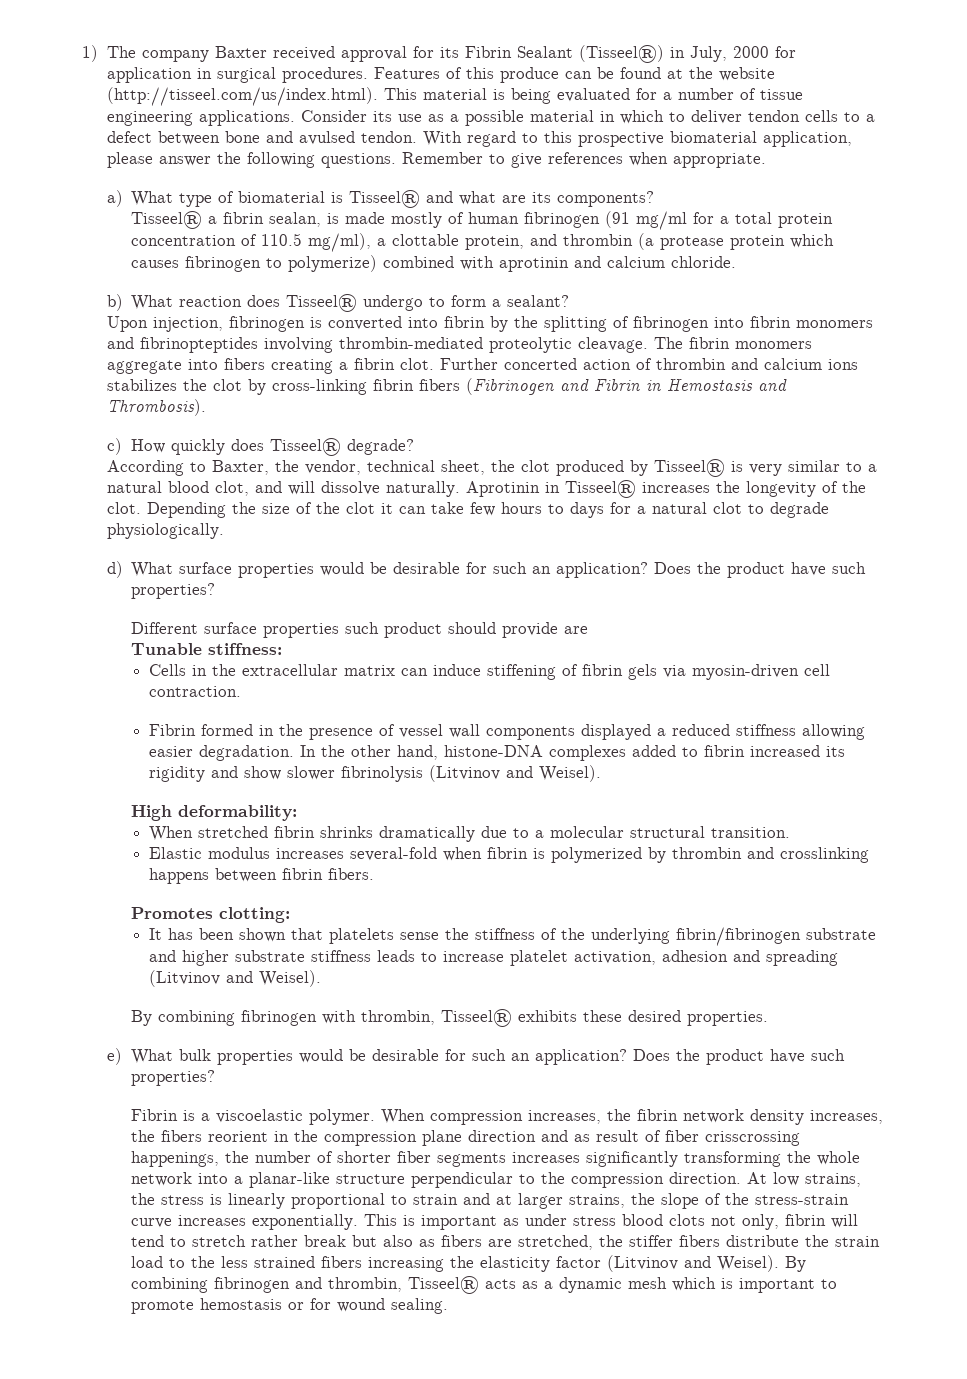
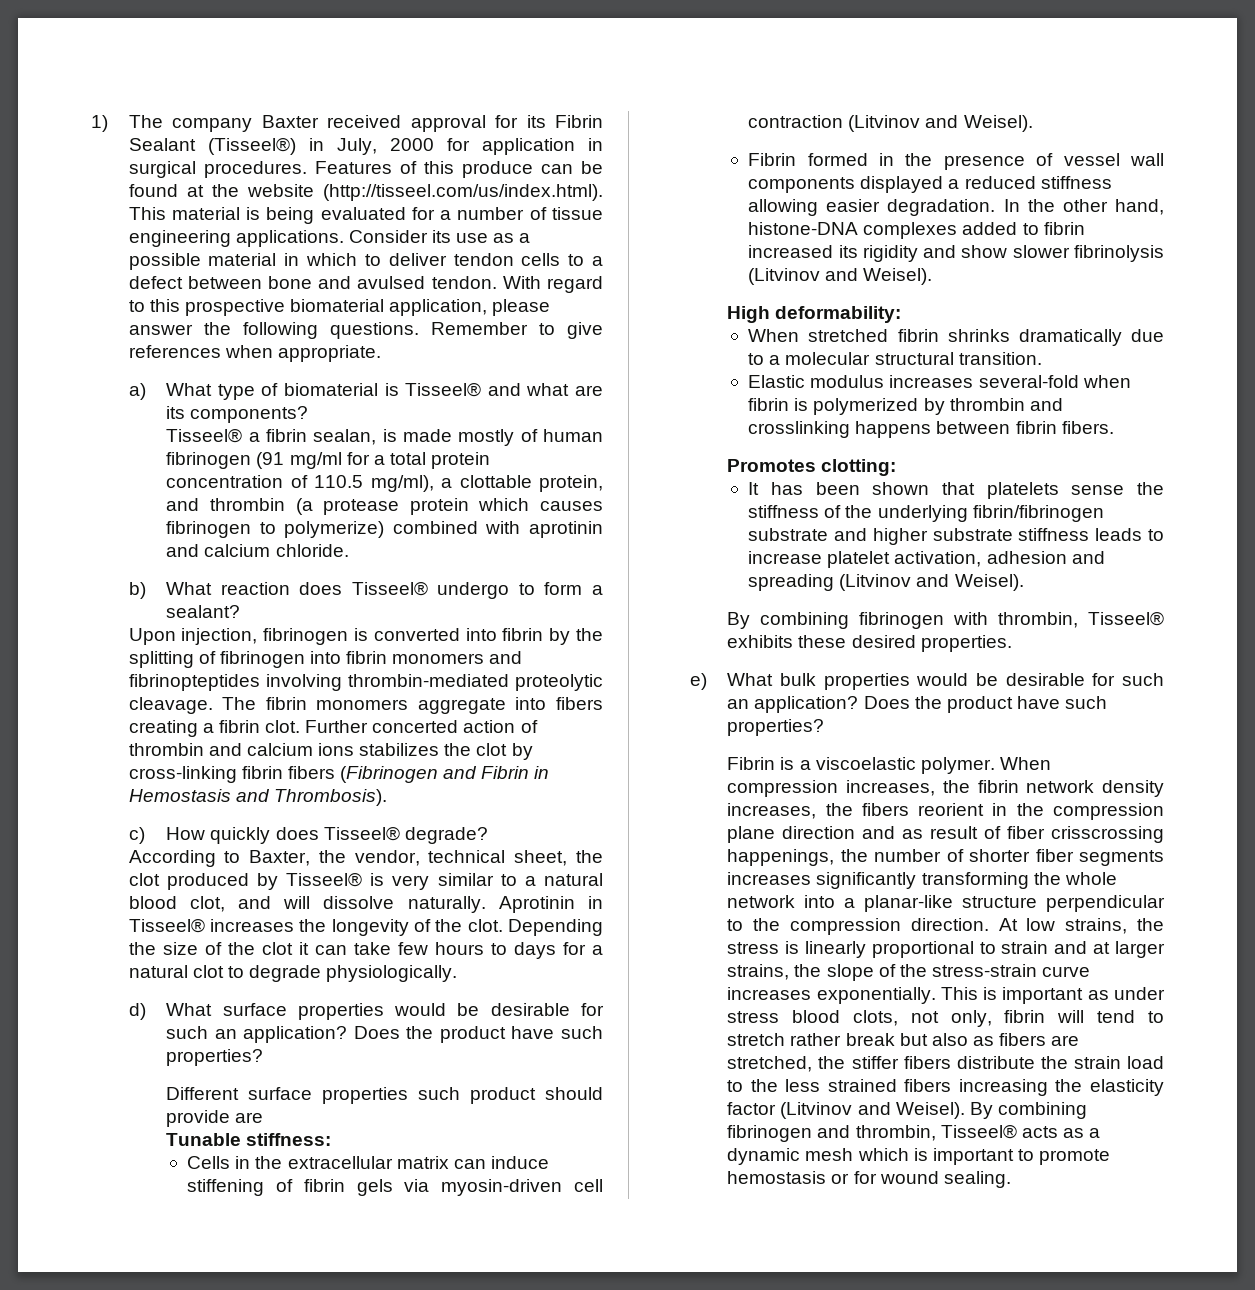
[149,686,242,697] contraction. -> [748,115,1033,132] contraction (Litvinov and Weisel).
[669,1214,706,1226] clots -> [852,1010,898,1026] clots,

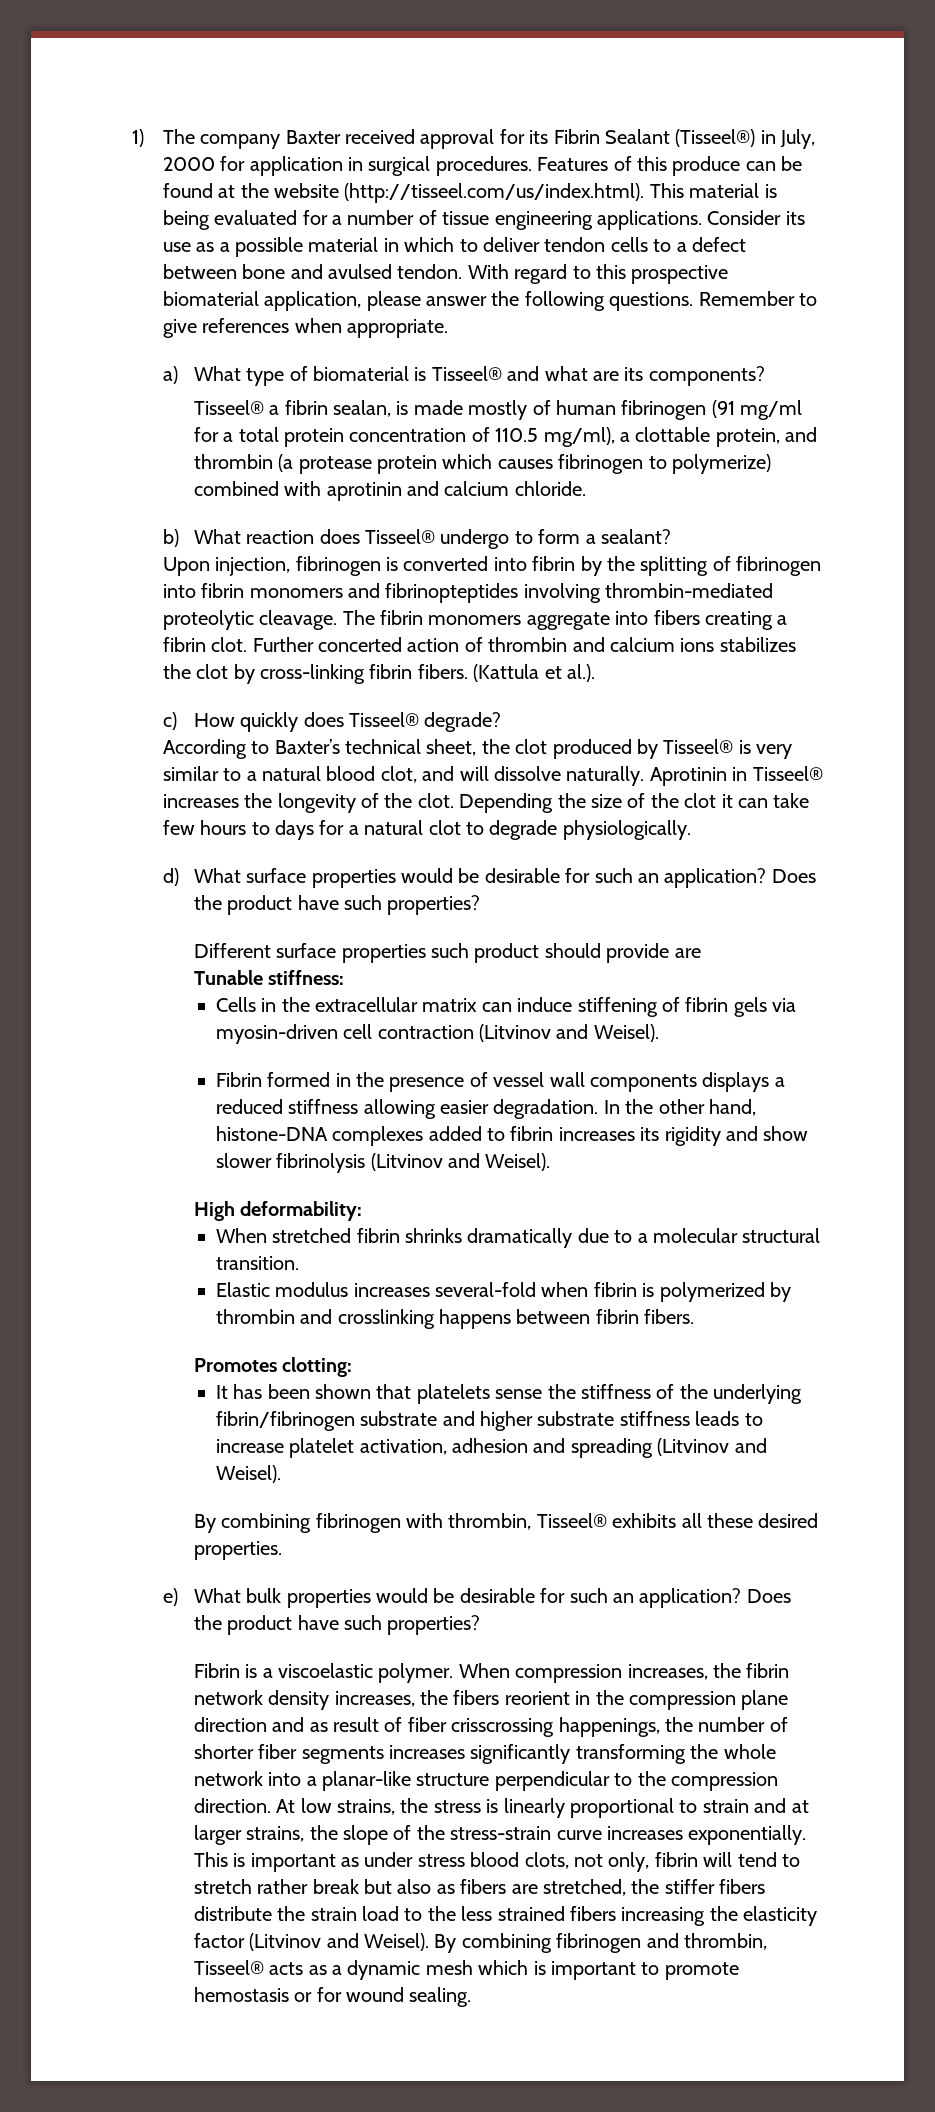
[287,766,550,783] [128,789,387,806] fibers (Fibrinogen and Fibrin in Hemostasis and Thrombosis). -> [417,664,596,682] fibers. (Kattula et al.).
[249,850,420,866] Baxter, the vendor, -> [274,739,340,754] Baxter’s
[860,176,944,193] displayed -> [702,1072,770,1092] displays
[748,245,834,258] increased -> [558,1127,635,1141] increases
(794, 641) none -> [681,1513,702,1528] all

